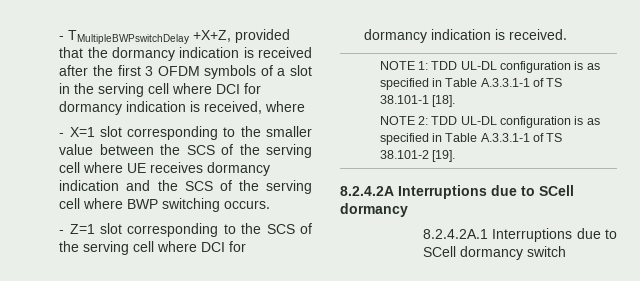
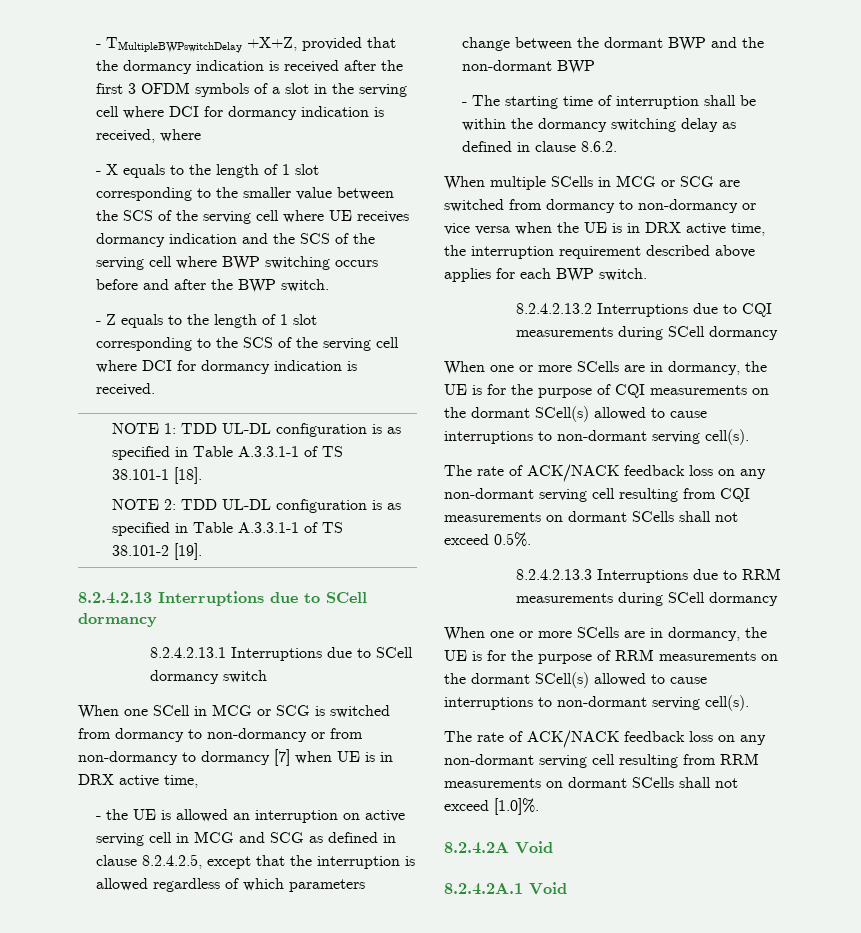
[69,127,95,137] X=1 -> [105,164,290,178] X equals to the length of 1
[224,200,271,209] [59,224,95,234] occurs. // - Z=1 -> [334,260,378,267] [95,279,329,293] [95,314,288,328] occurs before and after the BWP switch. // - Z equals to the length of 1
[340,186,394,196] 8.2.4.2A -> [78,592,152,604] 8.2.4.2.13
[423,229,489,239] 8.2.4.2A.1 -> [149,647,226,658] 8.2.4.2.13.1
(567, 251) none -> [78,704,390,719] [78,728,363,742] [78,749,393,766] [78,774,198,788] [95,809,405,823] [95,831,396,846] [95,854,415,869] [95,878,365,892] [461,37,764,51] [461,60,595,74] [461,95,756,109] [461,118,736,132] [461,141,617,152] [444,175,740,190] [444,199,756,213] [444,222,765,236] [444,245,755,259] [444,268,647,282] [515,303,772,317] [515,326,778,340] [444,361,767,375] [444,384,769,398] [444,406,707,422] [444,429,749,445] [444,464,766,482] [444,488,750,502] [444,511,738,522] [444,532,531,547] [515,568,781,583] [515,592,778,606] [444,627,767,641] [444,649,778,664] [444,672,707,688] [444,695,749,711] [444,730,766,748] [444,753,759,768] [444,777,738,788] [444,798,539,815] [444,841,553,854] [444,882,567,895] // When one SCell in MCG or SCG is switched from dormancy to non-dormancy or from non-dormancy to dormancy [7] when UE is in DRX active time, // - the UE is allowed an interruption on active serving cell in MCG and SCG as defined in clause 8.2.4.2.5, except that the interruption is allowed regardless of which parameters change between the dormant BWP and the non-dormant BWP // - The starting time of interruption shall be within the dormancy switching delay as defined in clause 8.6.2. // When multiple SCells in MCG or SCG are switched from dormancy to non-dormancy or vice versa when the UE is in DRX active time, the interruption requirement described above applies for each BWP switch. // 8.2.4.2.13.2 Interruptions due to CQI measurements during SCell dormancy // When one or more SCells are in dormancy, the UE is for the purpose of CQI measurements on the dormant SCell(s) allowed to cause interruptions to non-dormant serving cell(s). // The rate of ACK/NACK feedback loss on any non-dormant serving cell resulting from CQI measurements on dormant SCells shall not exceed 0.5%. // 8.2.4.2.13.3 Interruptions due to RRM measurements during SCell dormancy // When one or more SCells are in dormancy, the UE is for the purpose of RRM measurements on the dormant SCell(s) allowed to cause interruptions to non-dormant serving cell(s). // The rate of ACK/NACK feedback loss on any non-dormant serving cell resulting from RRM measurements on dormant SCells shall not exceed [1.0]%. // 8.2.4.2A Void // 8.2.4.2A.1 Void

